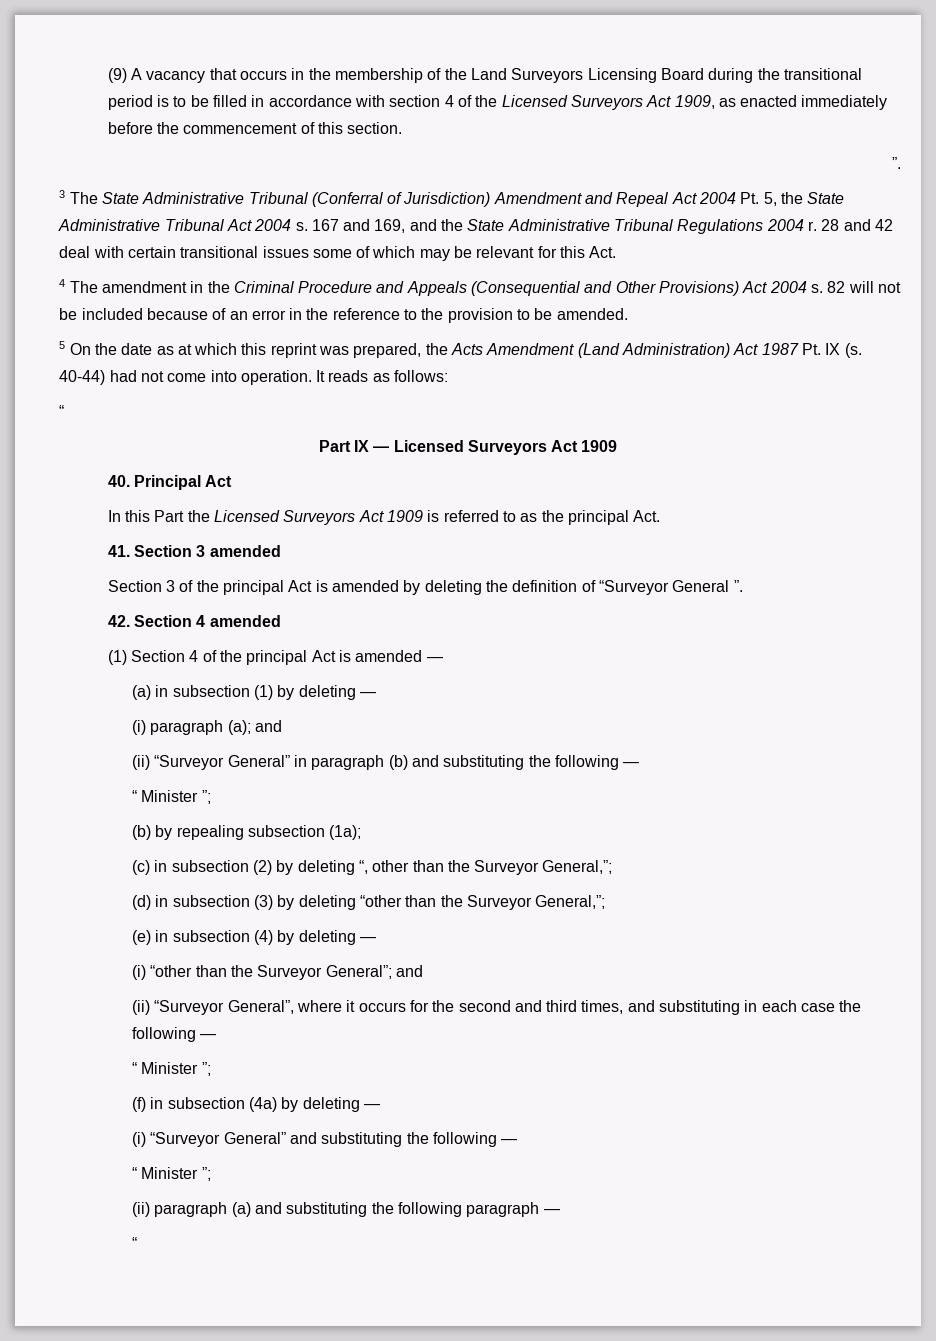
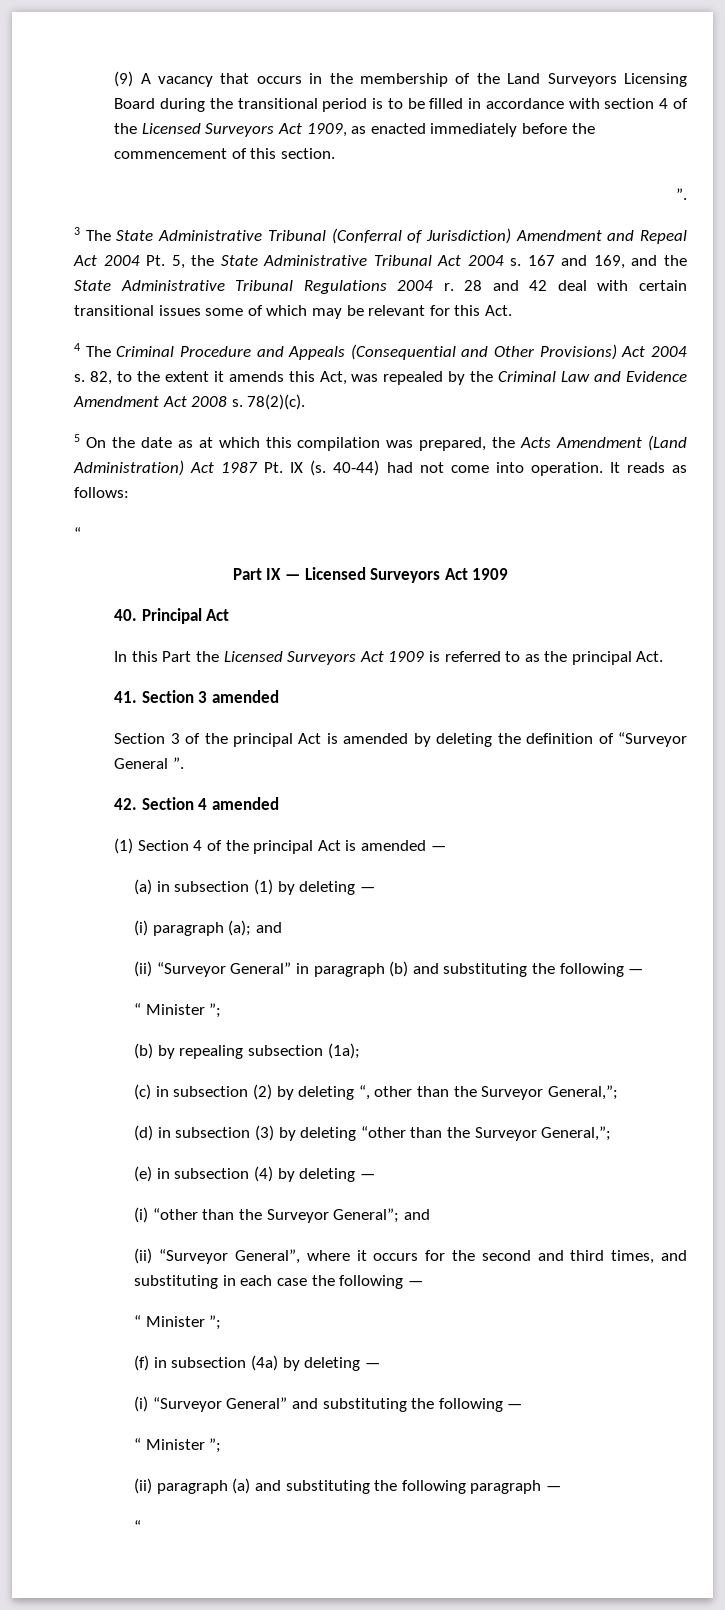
[101,281,230,293] amendment in the -> (111, 351) none
[827,281,902,293] [59,308,628,323] 82 will not be included because of an error in the reference to the provision to be amended. -> [89,371,687,385] [73,394,306,410] 82, to the extent it amends this Act, was repealed by the Criminal Law and Evidence Amendment Act 2008 s. 78(2)(c).
[270,343,317,358] reprint -> [297,437,381,451] compilation

